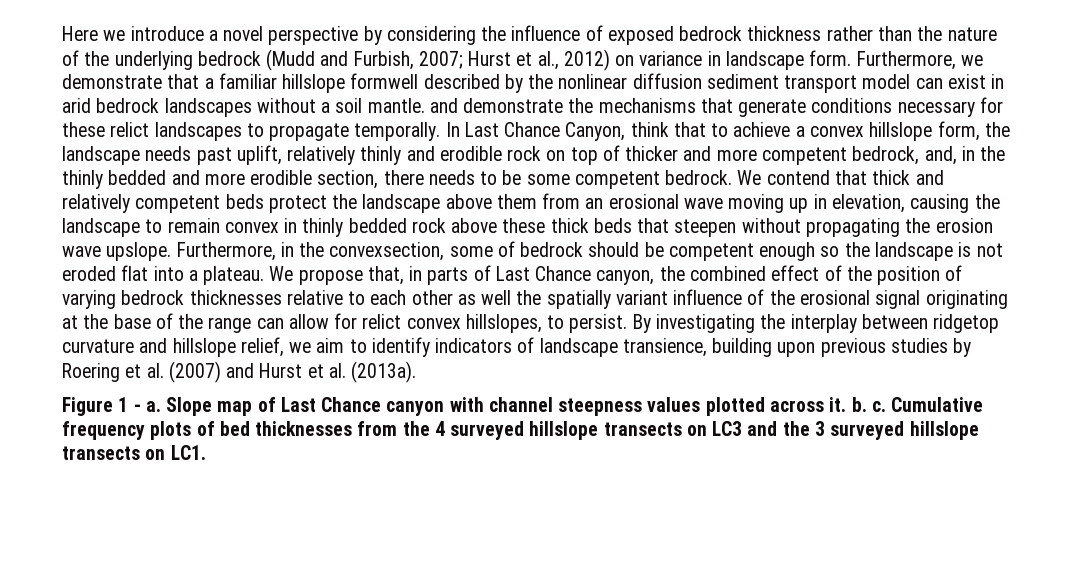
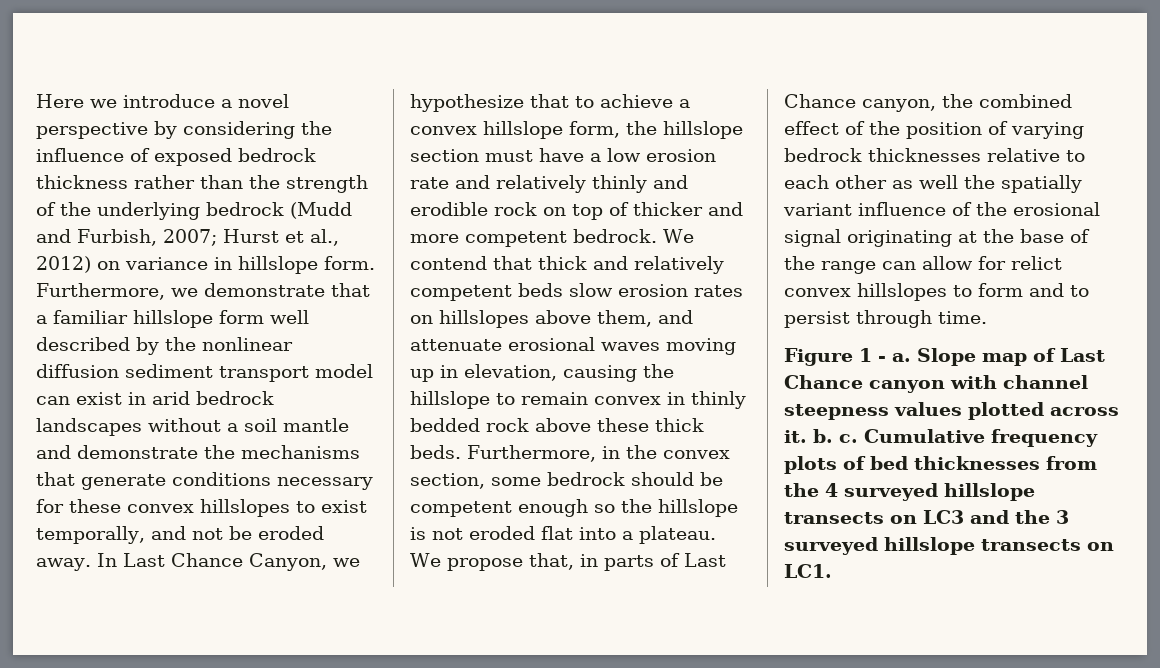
[947,27,997,41] nature -> [286,175,368,193] strength
[725,51,804,70] landscape -> [238,256,318,274] hillslope
[350,73,419,89] formwell -> [219,310,309,324] form well
[367,98,425,113] mantle. -> [283,418,349,432] mantle
[110,122,441,141] relict landscapes to propagate temporally. -> [127,499,367,517] [36,526,324,544] [36,558,91,571] convex hillslopes to exist temporally, and not be eroded away.
[630,122,669,137] think -> [332,558,360,567] [410,94,524,112] we hypothesize
[62,145,282,165] landscape needs past uplift, -> [663,121,743,139] [410,148,716,162] [410,175,490,189] hillslope section must have a low erosion rate and
[852,146,1006,165] [62,170,660,189] bedrock, and, in the thinly bedded and more erodible section, there needs to be some competent -> (567, 239) none
[268,193,723,213] protect the landscape above them from an erosional wave -> [569,283,743,297] [410,310,693,328] [410,337,660,351] slow erosion rates on hillslopes above them, and attenuate erosional waves
[62,218,140,237] landscape -> [410,391,490,409] hillslope
[593,218,993,237] [62,241,515,261] beds that steepen without propagating the erosion wave upslope. Furthermore, in the convexsection, some of -> [410,445,730,462] [410,473,541,489] beds. Furthermore, in the convex section, some
[874,242,953,261] landscape -> [658,499,738,517] hillslope
[465,314,1000,333] [62,337,972,357] [62,361,417,383] hillslopes, to persist. By investigating the interplay between ridgetop curvature and hillslope relief, we aim to identify indicators of landscape transience, building upon previous studies by Roering et al. (2007) and Hurst et al. (2013a). -> [857,283,1089,301] [784,310,987,328] hillslopes to form and to persist through time.

